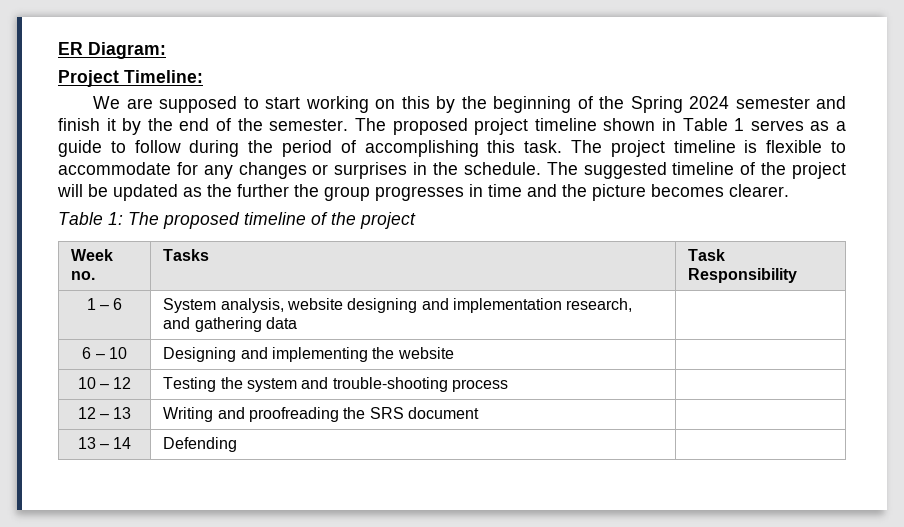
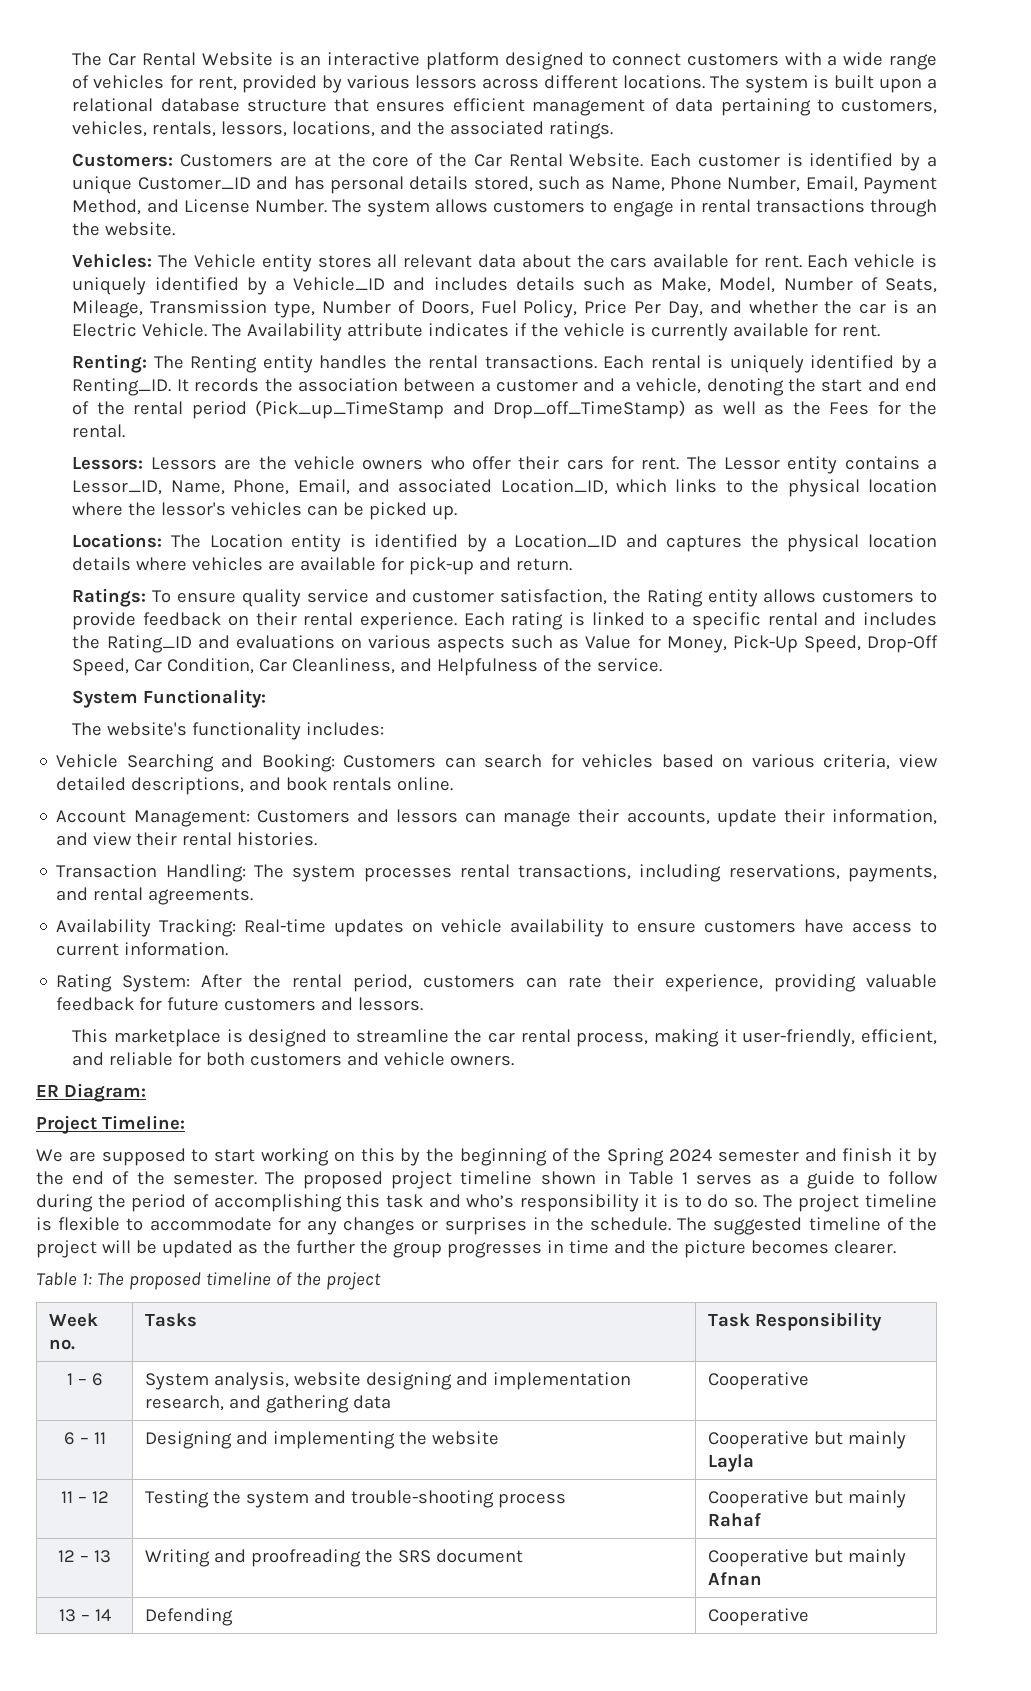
(58, 48) none -> [72,52,938,70] [72,75,938,93] [72,98,937,116] [72,121,614,139] [72,153,938,171] [72,176,938,194] [72,199,937,217] [72,222,176,236] [72,253,938,272] [72,277,937,295] [72,300,938,318] [72,323,881,341] [72,354,937,373] [72,378,937,396] [72,400,938,419] [72,424,126,438] [72,456,938,474] [72,479,937,497] [72,502,458,520] [72,533,937,552] [72,557,573,575] [72,588,938,607] [72,612,937,630] [72,635,938,653] [72,658,663,676] [72,689,267,708] [72,722,385,740] [56,754,938,772] [56,777,454,795] [56,809,937,827] [56,832,318,846] [56,864,937,882] [56,887,254,905] [56,919,937,937] [56,942,229,956] [56,974,937,992] [56,997,424,1011] [72,1029,937,1047] [72,1052,515,1066] The Car Rental Website is an interactive platform designed to connect customers with a wide range of vehicles for rent, provided by various lessors across different locations. The system is built upon a relational database structure that ensures efficient management of data pertaining to customers, vehicles, rentals, lessors, locations, and the associated ratings. // Customers: Customers are at the core of the Car Rental Website. Each customer is identified by a unique Customer_ID and has personal details stored, such as Name, Phone Number, Email, Payment Method, and License Number. The system allows customers to engage in rental transactions through the website. // Vehicles: The Vehicle entity stores all relevant data about the cars available for rent. Each vehicle is uniquely identified by a Vehicle_ID and includes details such as Make, Model, Number of Seats, Mileage, Transmission type, Number of Doors, Fuel Policy, Price Per Day, and whether the car is an Electric Vehicle. The Availability attribute indicates if the vehicle is currently available for rent. // Renting: The Renting entity handles the rental transactions. Each rental is uniquely identified by a Renting_ID. It records the association between a customer and a vehicle, denoting the start and end of the rental period (Pick_up_TimeStamp and Drop_off_TimeStamp) as well as the Fees for the rental. // Lessors: Lessors are the vehicle owners who offer their cars for rent. The Lessor entity contains a Lessor_ID, Name, Phone, Email, and associated Location_ID, which links to the physical location where the lessor's vehicles can be picked up. // Locations: The Location entity is identified by a Location_ID and captures the physical location details where vehicles are available for pick-up and return. // Ratings: To ensure quality service and customer satisfaction, the Rating entity allows customers to provide feedback on their rental experience. Each rating is linked to a specific rental and includes the Rating_ID and evaluations on various aspects such as Value for Money, Pick-Up Speed, Drop-Off Speed, Car Condition, Car Cleanliness, and Helpfulness of the service. // System Functionality: // The website's functionality includes: // Vehicle Searching and Booking: Customers can search for vehicles based on various criteria, view detailed descriptions, and book rentals online. // Account Management: Customers and lessors can manage their accounts, update their information, and view their rental histories. // Transaction Handling: The system processes rental transactions, including reservations, payments, and rental agreements. // Availability Tracking: Real-time updates on vehicle availability to ensure customers have access to current information. // Rating System: After the rental period, customers can rate their experience, providing valuable feedback for future customers and lessors. // This marketplace is designed to streamline the car rental process, making it user-friendly, efficient, and reliable for both customers and vehicle owners. //
[524,140,563,153] task. -> [385,1194,758,1212] task and who’s responsibility it is to do so.
(298, 323) none -> [707,1372,809,1390] Cooperative
[108,347,127,359] 10 -> [93,1432,106,1444] 11
[77,377,96,389] // 10 -> [707,1431,906,1449] [707,1454,754,1472] [60,1491,73,1503] Cooperative but mainly Layla // 11
(508, 385) none -> [707,1490,906,1508] [707,1513,761,1527] Cooperative but mainly Rahaf
(479, 413) none -> [707,1549,906,1567] [707,1572,762,1586] Cooperative but mainly Afnan
(238, 444) none -> [707,1608,809,1626] Cooperative

